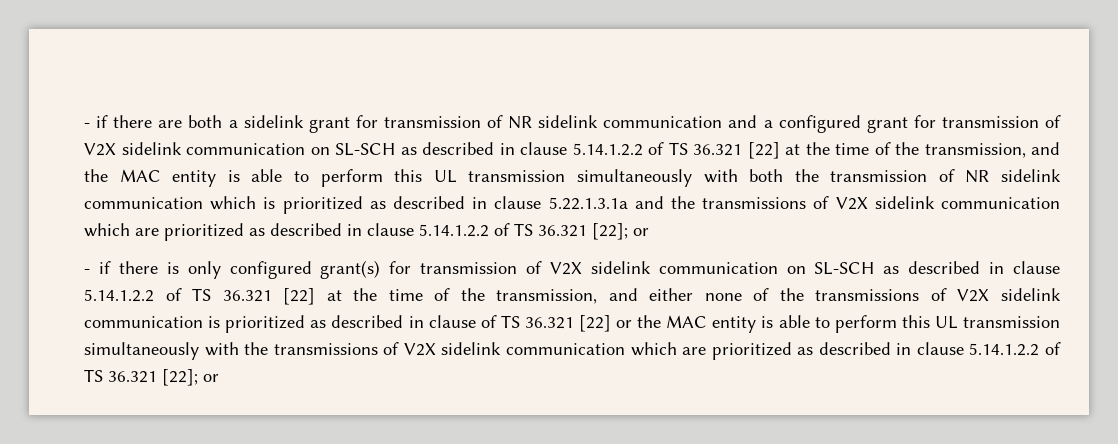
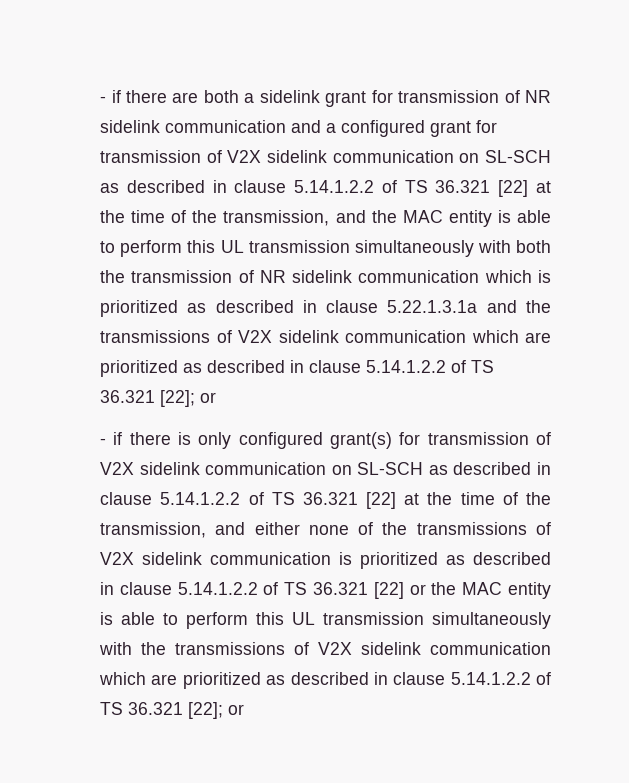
(476, 321) none -> [177,582,258,595] 5.14.1.2.2

